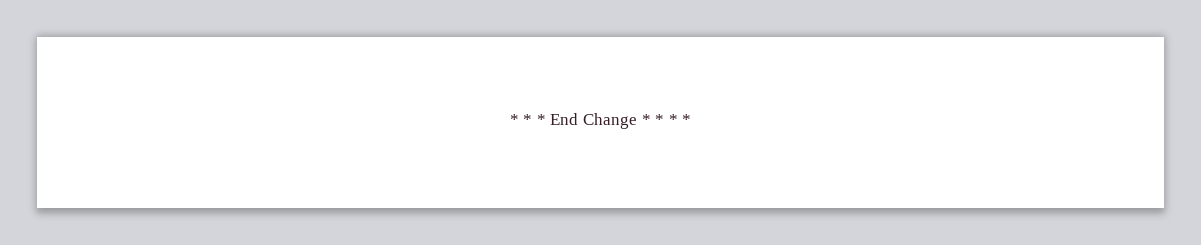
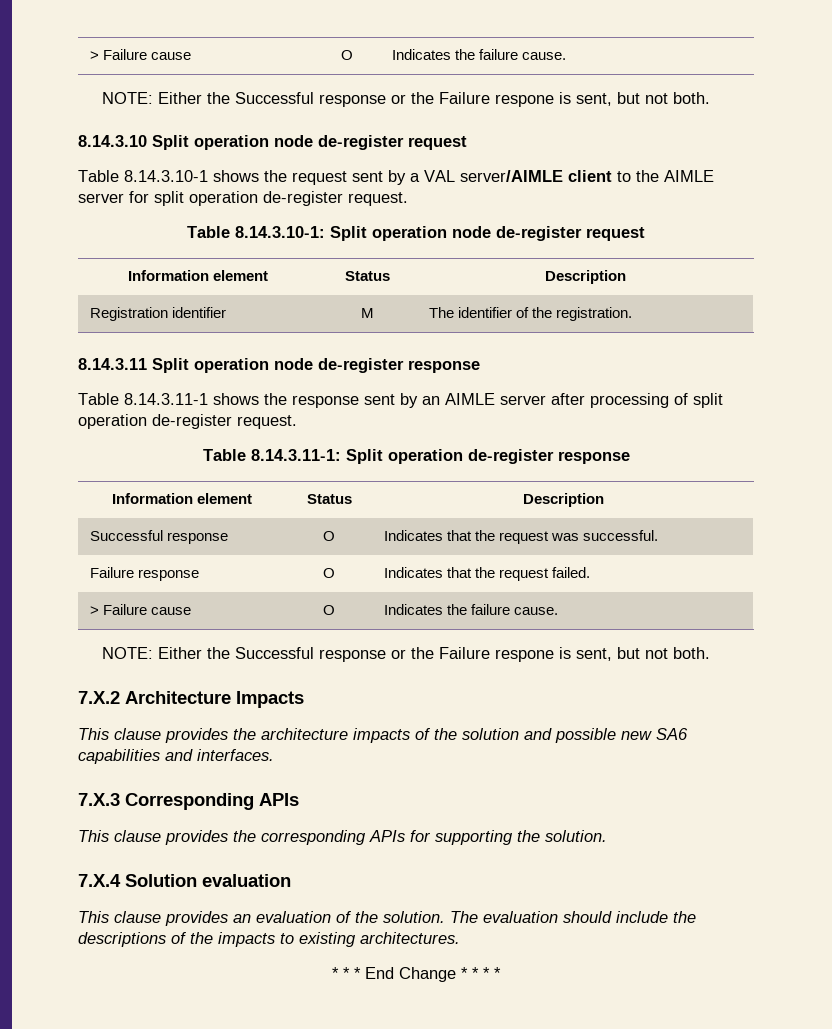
(509, 119) none -> [89,49,191,60] [341,50,353,60] [391,49,566,60] [101,92,710,107] [78,135,467,150] [78,170,714,185] [78,191,408,206] [187,226,645,241] [127,270,269,281] [345,271,390,281] [545,270,626,284] [89,307,226,321] [361,308,374,318] [428,307,632,321] [78,358,480,373] [78,393,723,408] [78,414,297,429] [202,449,630,464] [111,493,253,504] [306,494,352,504] [522,493,604,507] [89,530,228,544] [323,531,335,541] [383,530,658,544] [89,567,199,581] [323,568,335,578] [383,567,590,581] [89,604,191,615] [323,605,335,615] [383,604,558,615] [101,647,710,662] [78,691,304,708] [78,728,688,743] [78,749,274,764] [78,793,299,810] [78,830,607,845] [78,874,291,887] [78,911,696,926] [78,932,460,947] > Failure cause | O | Indicates the failure cause. // NOTE: Either the Successful response or the Failure respone is sent, but not both. // 8.14.3.10 Split operation node de-register request // Table 8.14.3.10-1 shows the request sent by a VAL server/AIMLE client to the AIMLE server for split operation de-register request. // Table 8.14.3.10-1: Split operation node de-register request // Information element | Status | Description // Registration identifier | M | The identifier of the registration. // 8.14.3.11 Split operation node de-register response // Table 8.14.3.11-1 shows the response sent by an AIMLE server after processing of split operation de-register request. // Table 8.14.3.11-1: Split operation de-register response // Information element | Status | Description // Successful response | O | Indicates that the request was successful. // Failure response | O | Indicates that the request failed. // > Failure cause | O | Indicates the failure cause. // NOTE: Either the Successful response or the Failure respone is sent, but not both. // 7.X.2 Architecture Impacts // This clause provides the architecture impacts of the solution and possible new SA6 capabilities and interfaces. // 7.X.3 Corresponding APIs // This clause provides the corresponding APIs for supporting the solution. // 7.X.4 Solution evaluation // This clause provides an evaluation of the solution. The evaluation should include the descriptions of the impacts to existing architectures. //

